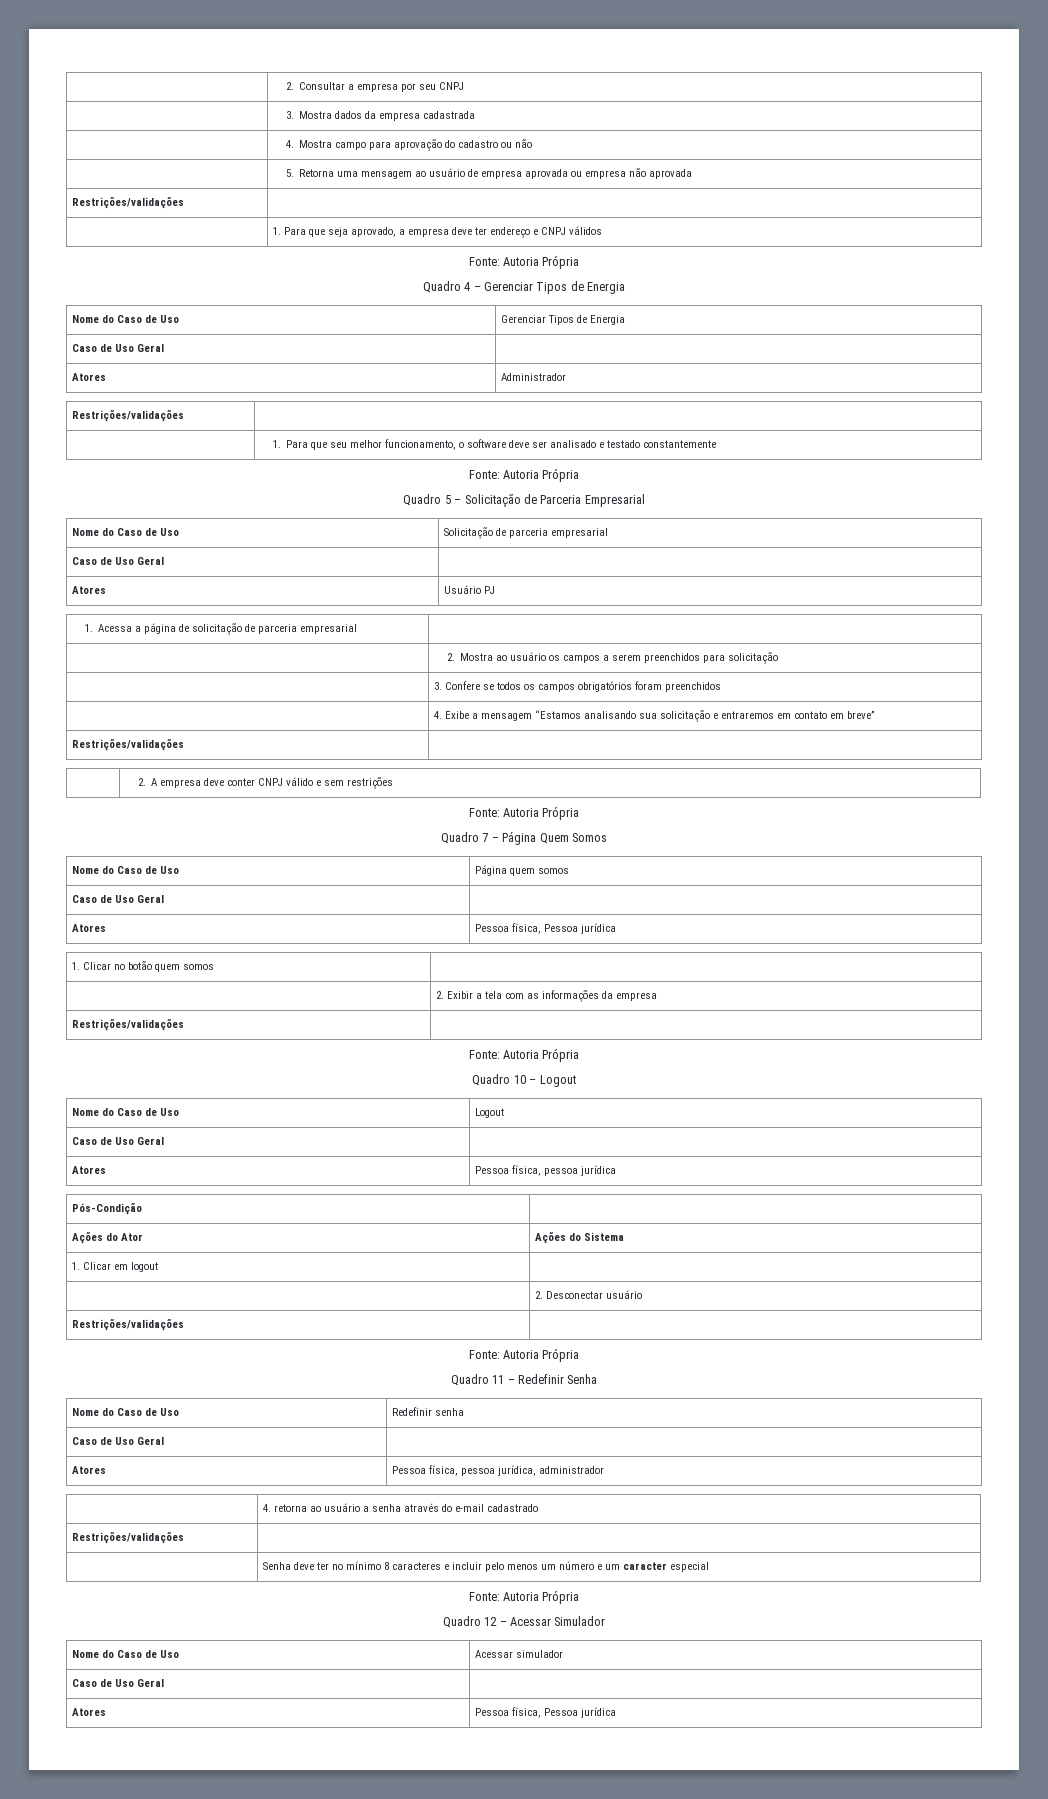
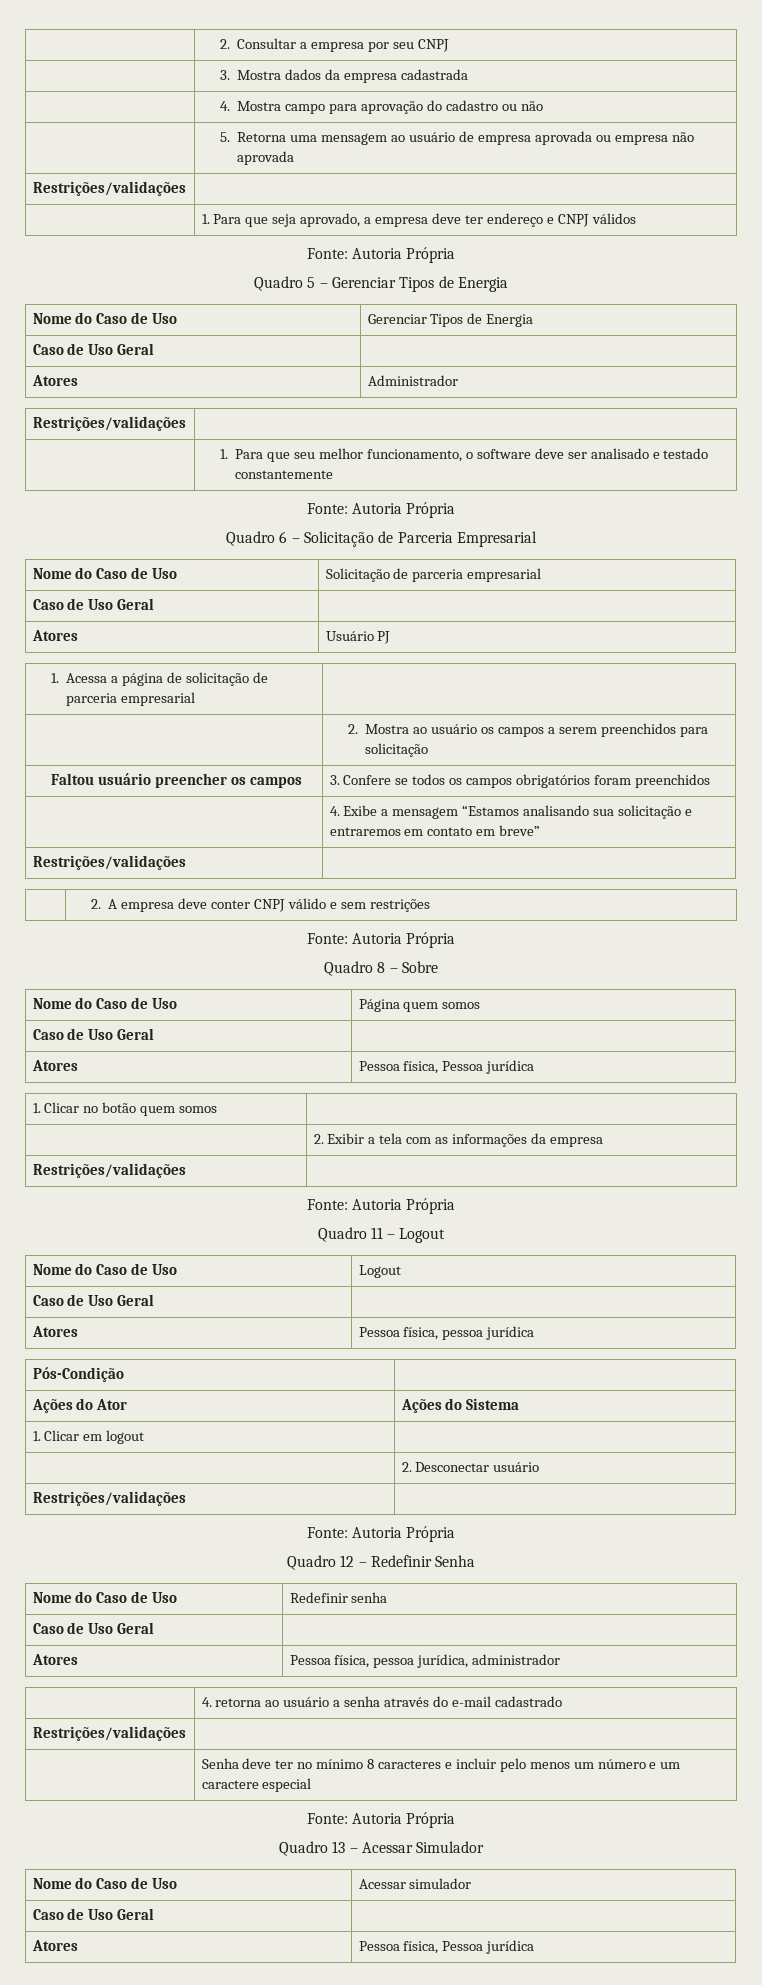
[464,282,471,291] 4 -> [307,277,316,288] 5
[444,495,451,504] 5 -> [279,531,288,543] 6
(779, 658) none -> [51,773,302,788] Faltou usuário preencher os campos
[482,831,607,845] 7 – Página Quem Somos -> [377,961,438,973] 8 – Sobre
[513,1075,526,1084] 10 -> [370,1227,383,1239] 11
[492,1375,505,1384] 11 -> [340,1555,355,1567] 12
[622,1562,667,1570] caracter -> [201,1780,259,1789] caractere
[484,1617,498,1626] 12 -> [332,1841,346,1853] 13

